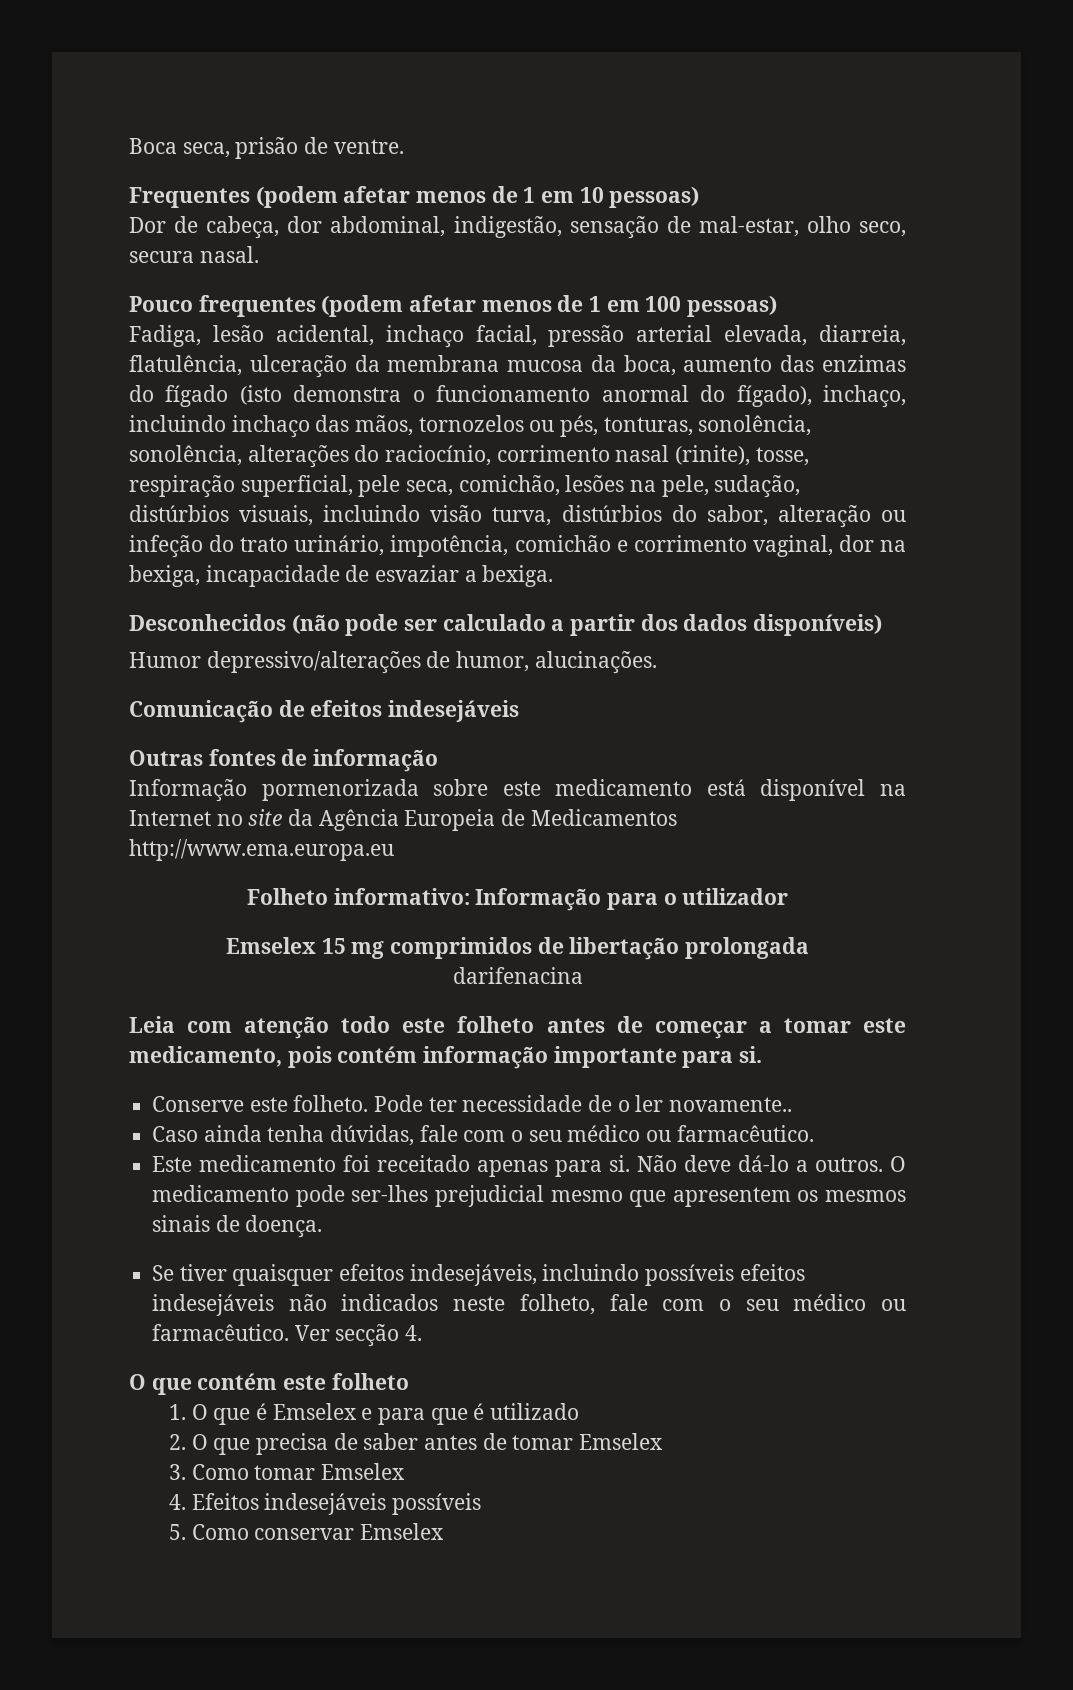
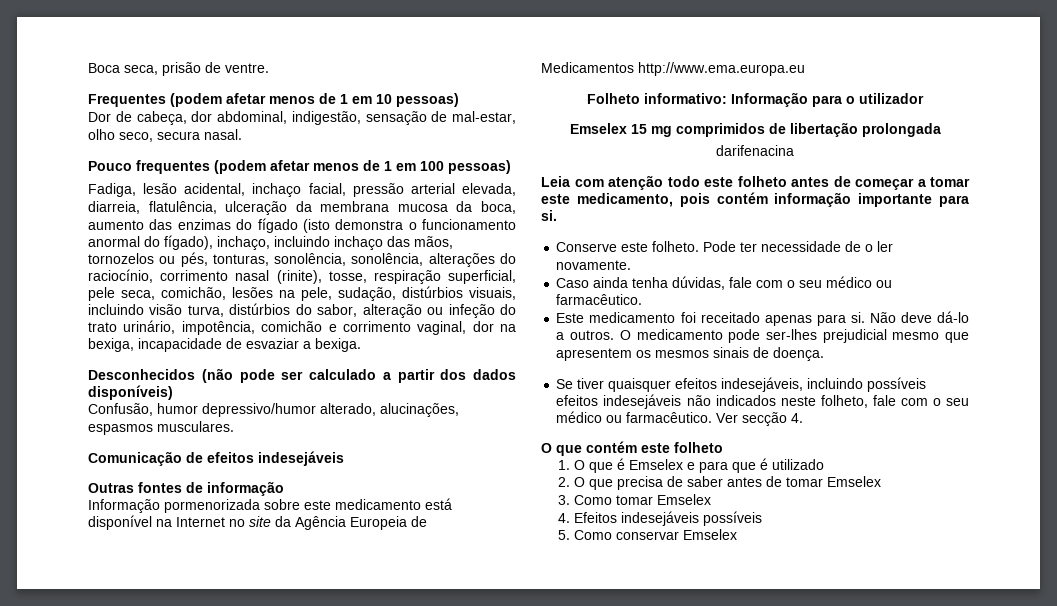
[129,651,657,674] Humor depressivo/alterações de humor, alucinações. -> [88,403,459,417] [88,421,234,435] Confusão, humor depressivo/humor alterado, alucinações, espasmos musculares.
[669,1097,793,1112] novamente.. -> [556,260,632,270] novamente.

